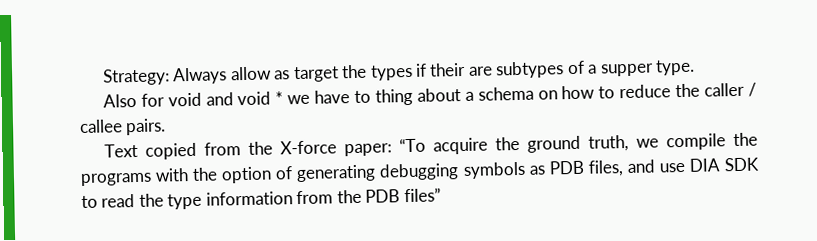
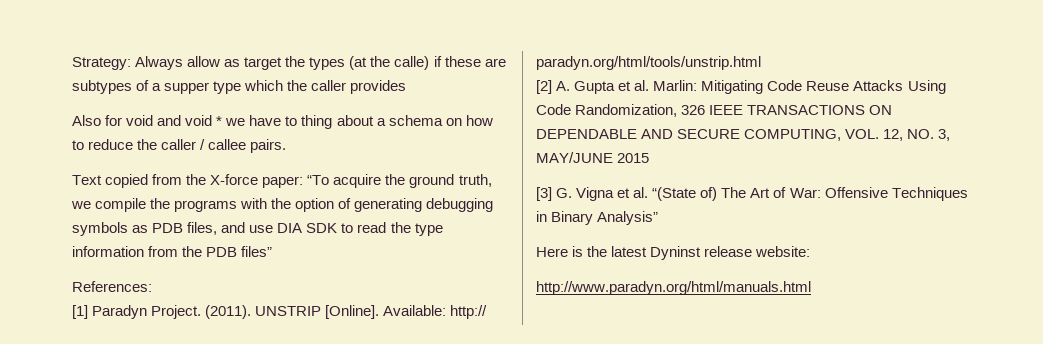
[414,62,467,77] if their -> [349,56,481,70] (at the calle) if these
[655,59,696,76] type. -> [213,80,407,94] type which the caller provides
(441, 195) none -> [72,281,152,292] [72,305,488,319] [536,56,761,70] [536,80,946,94] [536,104,893,117] [536,129,951,141] [536,152,650,163] [536,187,968,201] [536,211,659,225] [536,246,811,260] [536,281,811,295] // References: // [1] Paradyn Project. (2011). UNSTRIP [Online]. Available: http:// paradyn.org/html/tools/unstrip.html // [2] A. Gupta et al. Marlin: Mitigating Code Reuse Attacks Using Code Randomization, 326 IEEE TRANSACTIONS ON DEPENDABLE AND SECURE COMPUTING, VOL. 12, NO. 3, MAY/JUNE 2015 // [3] G. Vigna et al. “(State of) The Art of War: Offensive Techniques in Binary Analysis” // Here is the latest Dyninst release website: // http://www.paradyn.org/html/manuals.html

